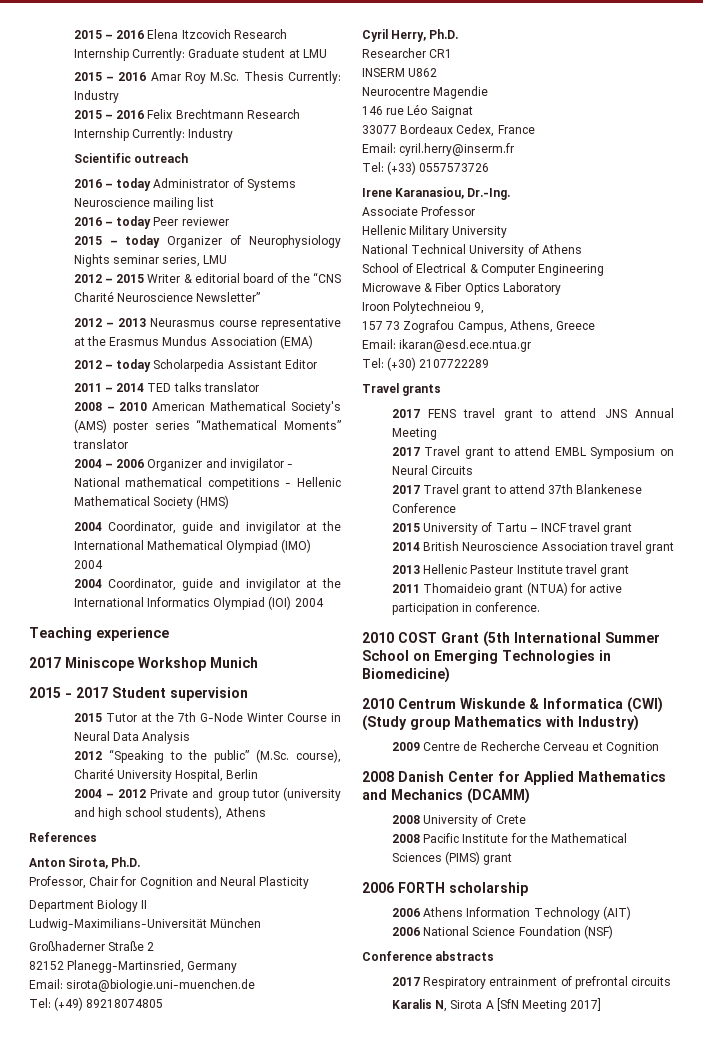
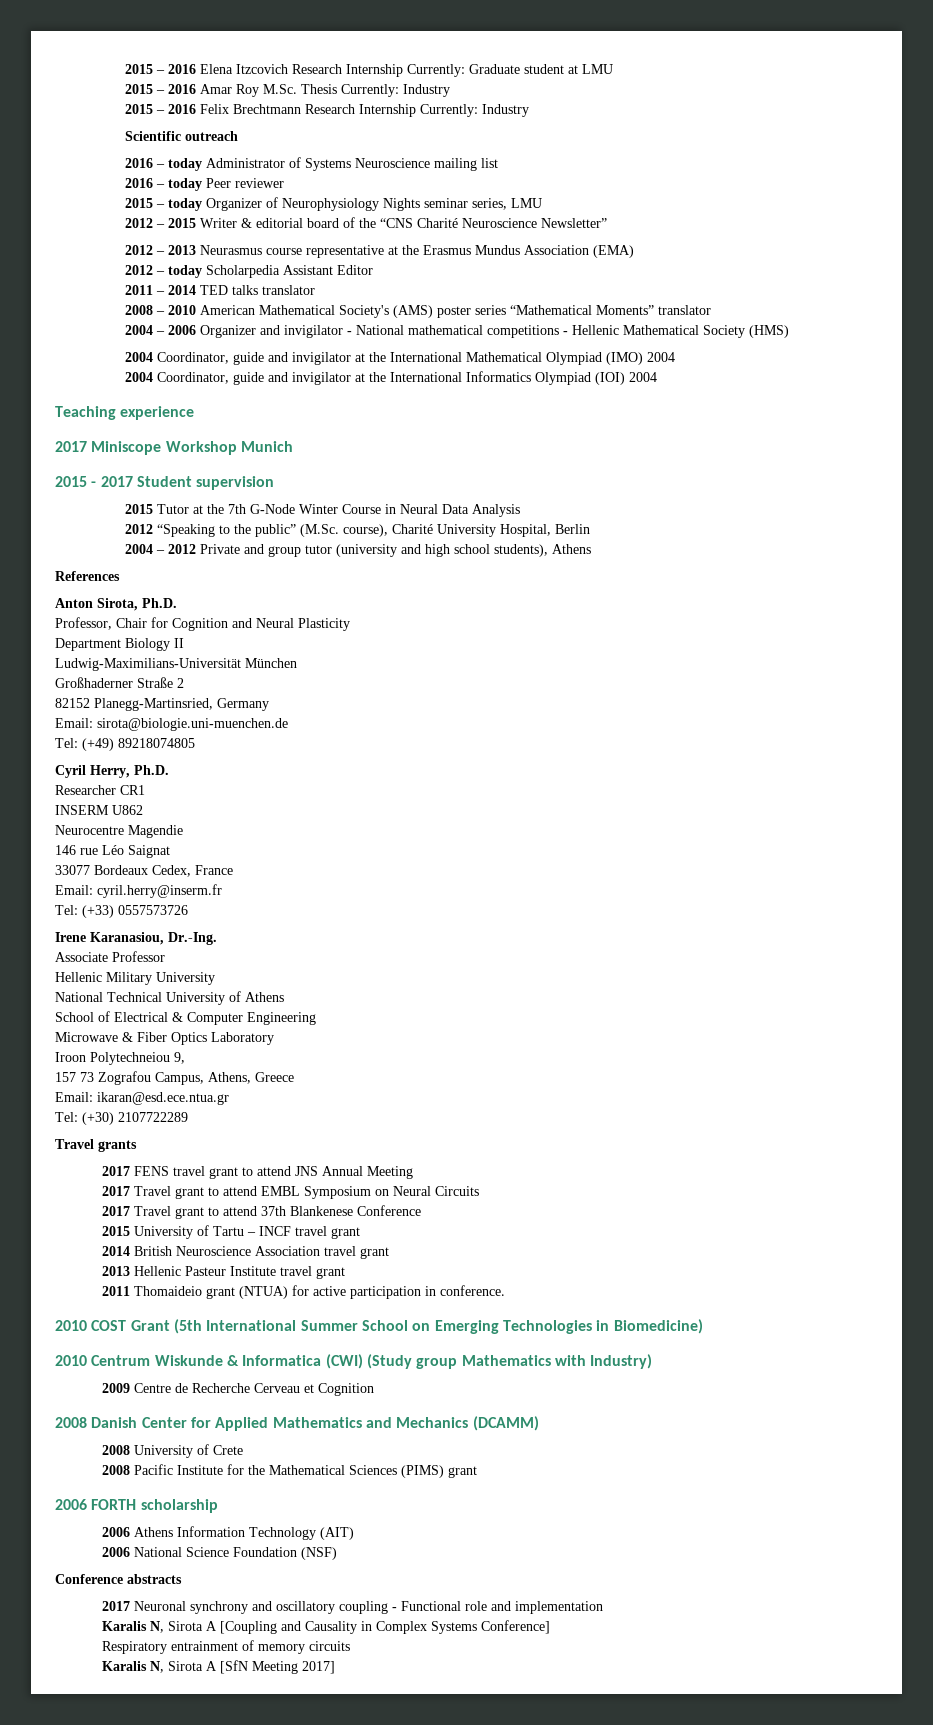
(420, 981) none -> [133,1601,603,1614] [101,1620,550,1634] Neuronal synchrony and oscillatory coupling - Functional role and implementation // Karalis N, Sirota A [Coupling and Causality in Complex Systems Conference] //
[574,976,628,989] prefrontal -> [257,1644,305,1654] memory

